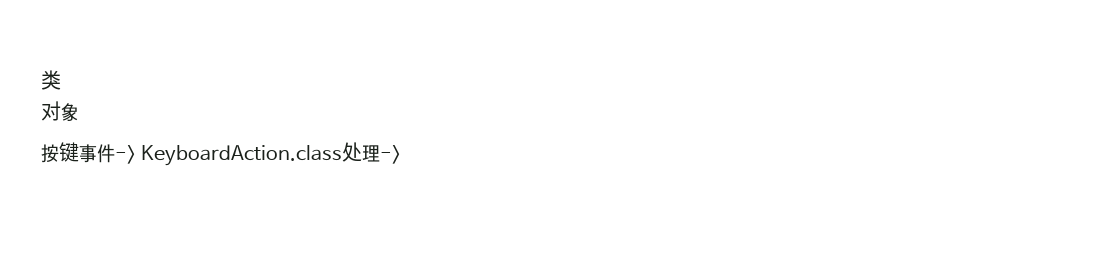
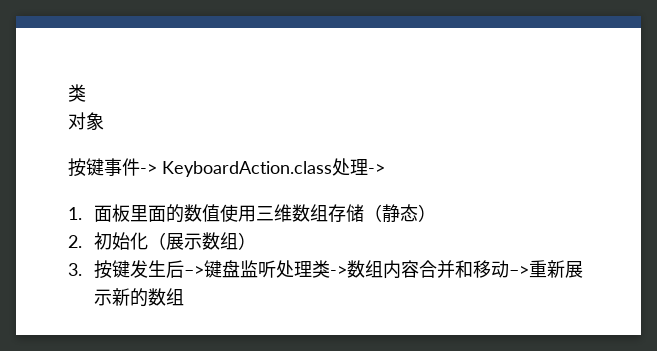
(402, 154) none -> [68,204,436,223] [68,232,256,250] [68,260,583,279] [93,288,184,307] // 1.面板里面的数值使用三维数组存储（静态） // 2.初始化（展示数组） // 3.按键发生后–>键盘监听处理类->数组内容合并和移动–>重新展示新的数组

